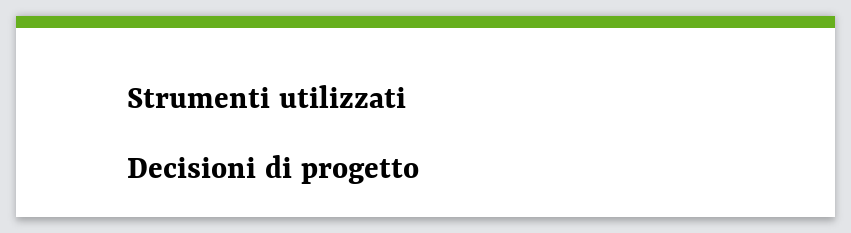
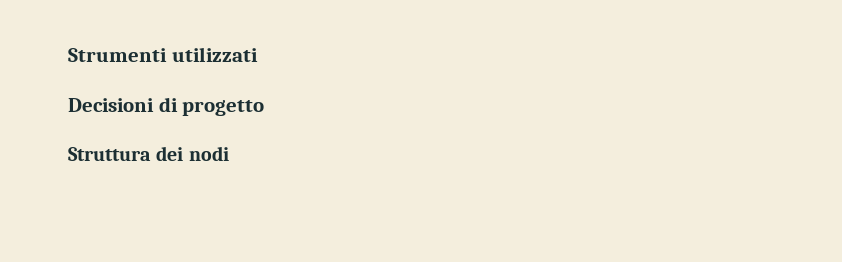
(420, 171) none -> [68,146,229,161] // Struttura dei nodi

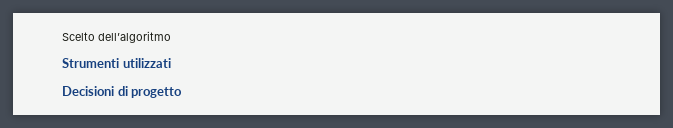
(68, 55) none -> [62,31,171,43] Scelto dell’algoritmo //
[68,146,229,161] // Struttura dei nodi -> (183, 92) none

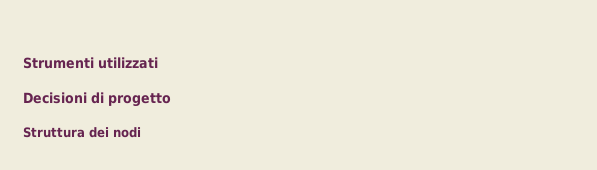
[62,31,171,43] Scelto dell’algoritmo // -> (23, 63) none
(183, 92) none -> [23,127,141,138] // Struttura dei nodi

